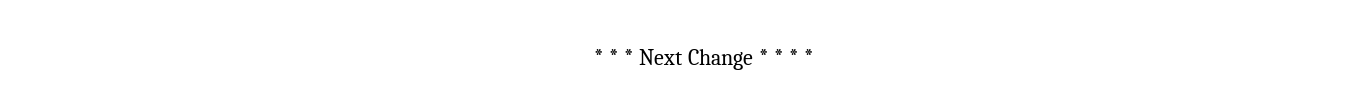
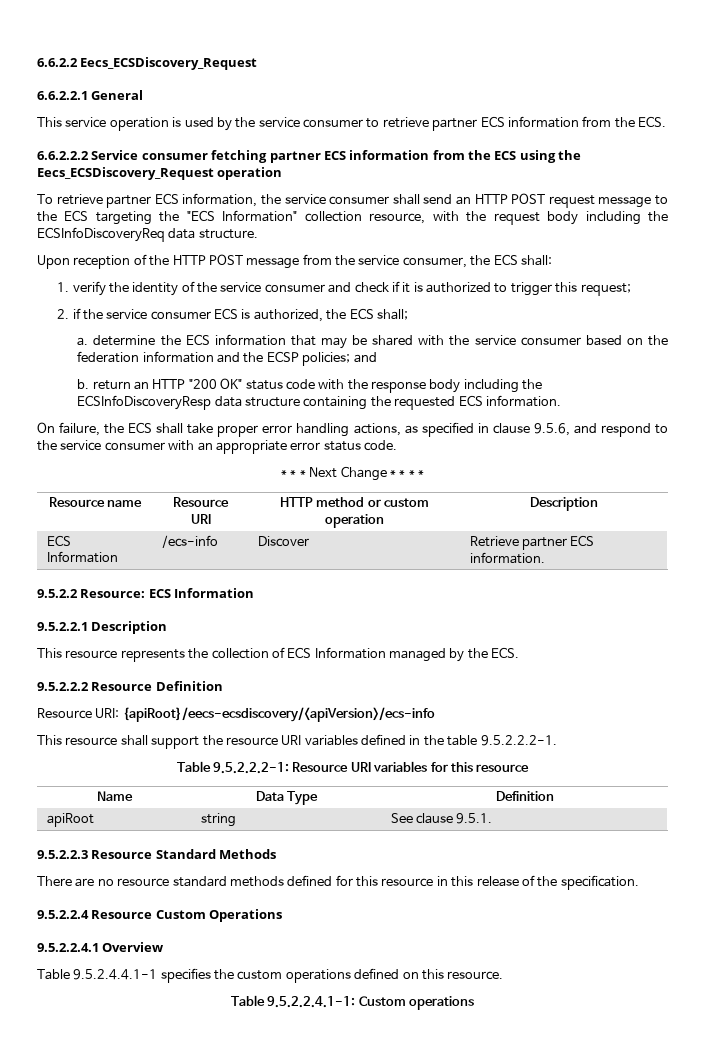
(594, 57) none -> [37,57,258,70] [37,90,144,100] [37,116,666,131] [37,150,582,163] [37,167,283,180] [37,193,669,208] [37,210,668,225] [37,227,258,242] [37,254,552,269] [57,281,631,296] [57,308,408,322] [77,334,668,349] [77,351,377,366] [77,378,543,393] [77,395,561,410] [37,422,668,437] [37,440,397,454] 6.6.2.2 Eecs_ECSDiscovery_Request // 6.6.2.2.1 General // This service operation is used by the service consumer to retrieve partner ECS information from the ECS. // 6.6.2.2.2 Service consumer fetching partner ECS information from the ECS using the Eecs_ECSDiscovery_Request operation // To retrieve partner ECS information, the service consumer shall send an HTTP POST request message to the ECS targeting the "ECS Information" collection resource, with the request body including the ECSInfoDiscoveryReq data structure. // Upon reception of the HTTP POST message from the service consumer, the ECS shall: // 1. verify the identity of the service consumer and check if it is authorized to trigger this request; // 2. if the service consumer ECS is authorized, the ECS shall; // a. determine the ECS information that may be shared with the service consumer based on the federation information and the ECSP policies; and // b. return an HTTP "200 OK" status code with the response body including the ECSInfoDiscoveryResp data structure containing the requested ECS information. // On failure, the ECS shall take proper error handling actions, as specified in clause 9.5.6, and respond to the service consumer with an appropriate error status code. //
(813, 57) none -> [48,497,143,507] [173,497,229,507] [190,514,211,524] [279,497,430,507] [325,514,384,528] [530,497,598,511] [46,535,71,546] [46,551,118,563] [161,535,218,548] [257,536,309,547] [469,535,595,550] [469,552,545,564] [37,588,255,598] [37,621,168,634] [37,647,520,662] [37,681,223,691] [37,707,435,722] [37,734,557,749] [176,761,530,774] [97,791,133,801] [255,791,319,805] [495,791,554,801] [46,813,94,827] [200,813,236,827] [390,813,493,824] [37,849,277,859] [37,875,639,890] [37,909,283,922] [37,942,164,952] [37,968,504,983] [230,995,475,1010] // Resource name | Resource URI | HTTP method or custom operation | Description // ECS Information | /ecs-info | Discover | Retrieve partner ECS information. // 9.5.2.2 Resource: ECS Information // 9.5.2.2.1 Description // This resource represents the collection of ECS Information managed by the ECS. // 9.5.2.2.2 Resource Definition // Resource URI: {apiRoot}/eecs-ecsdiscovery/<apiVersion>/ecs-info // This resource shall support the resource URI variables defined in the table 9.5.2.2.2-1. // Table 9.5.2.2.2-1: Resource URI variables for this resource // Name | Data Type | Definition // apiRoot | string | See clause 9.5.1. // 9.5.2.2.3 Resource Standard Methods // There are no resource standard methods defined for this resource in this release of the specification. // 9.5.2.2.4 Resource Custom Operations // 9.5.2.2.4.1 Overview // Table 9.5.2.4.4.1-1 specifies the custom operations defined on this resource. // Table 9.5.2.2.4.1-1: Custom operations

